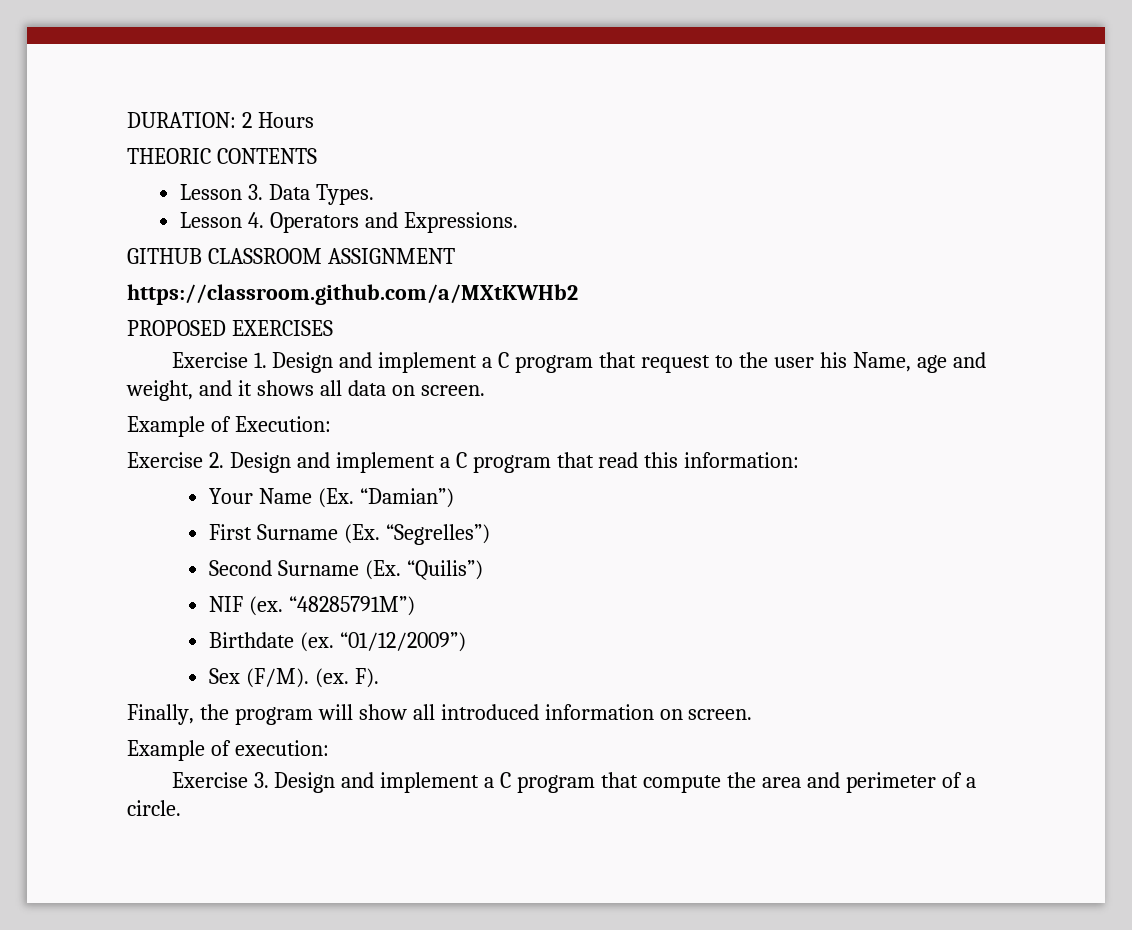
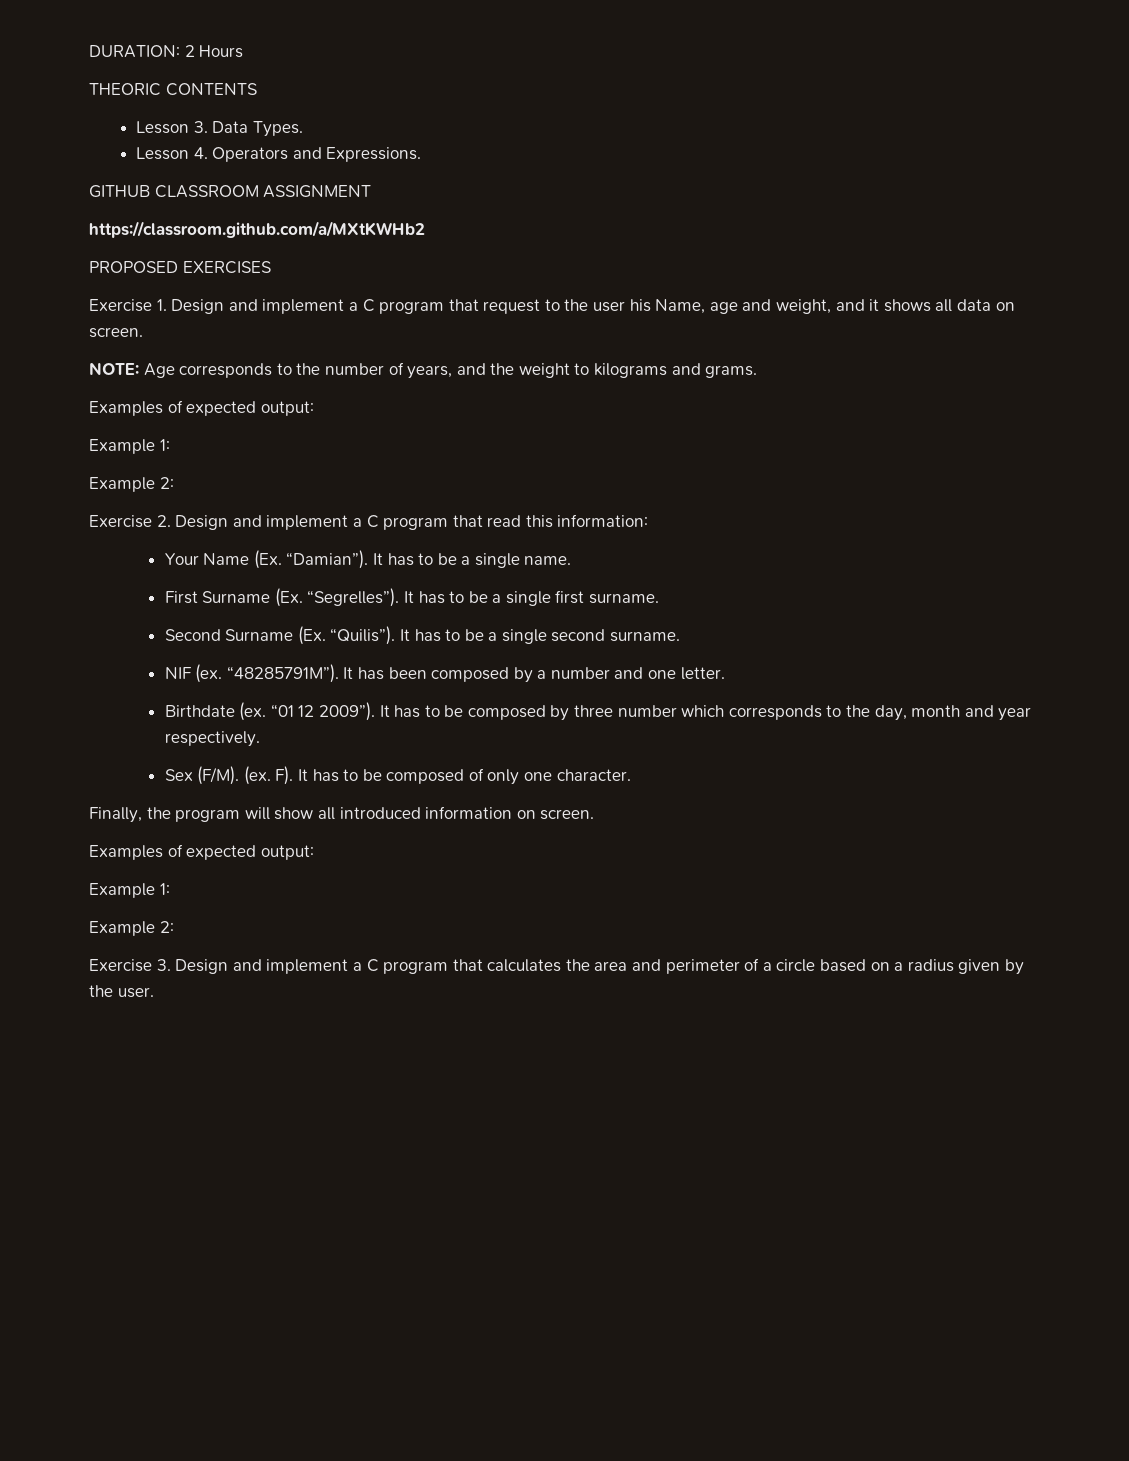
[127,416,331,437] Example of Execution: -> [89,362,758,379] [89,400,314,416] [89,439,170,454] [89,477,174,492] NOTE: Age corresponds to the number of years, and the weight to kilograms and grams. // Examples of expected output: // Example 1: // Example 2:
[360,488,455,508] [209,524,491,545] [209,560,484,580] [209,596,416,616] [209,632,467,652] [209,668,380,688] “Damian”) // First Surname (Ex. “Segrelles”) // Second Surname (Ex. “Quilis”) // NIF (ex. “48285791M”) // Birthdate (ex. “01/12/2009”) // Sex (F/M). (ex. F). -> [286,550,572,569] [164,588,660,607] [164,626,681,645] [164,664,725,683] [164,702,1032,721] [164,731,260,747] [164,766,631,785] “Damian”). It has to be a single name. // First Surname (Ex. “Segrelles”). It has to be a single first surname. // Second Surname (Ex. “Quilis”). It has to be a single second surname. // NIF (ex. “48285791M”). It has been composed by a number and one letter. // Birthdate (ex. “01 12 2009”). It has to be composed by three number which corresponds to the day, month and year respectively. // Sex (F/M). (ex. F). It has to be composed of only one character.
[127,740,329,761] Example of execution: -> [89,844,314,860] [89,883,170,898] [89,921,174,936] Examples of expected output: // Example 1: // Example 2:
[643,775,722,793] compute -> [487,959,562,972] calculates
[127,800,181,816] circle. -> [776,959,1024,975] [89,985,154,998] circle based on a radius given by the user.

